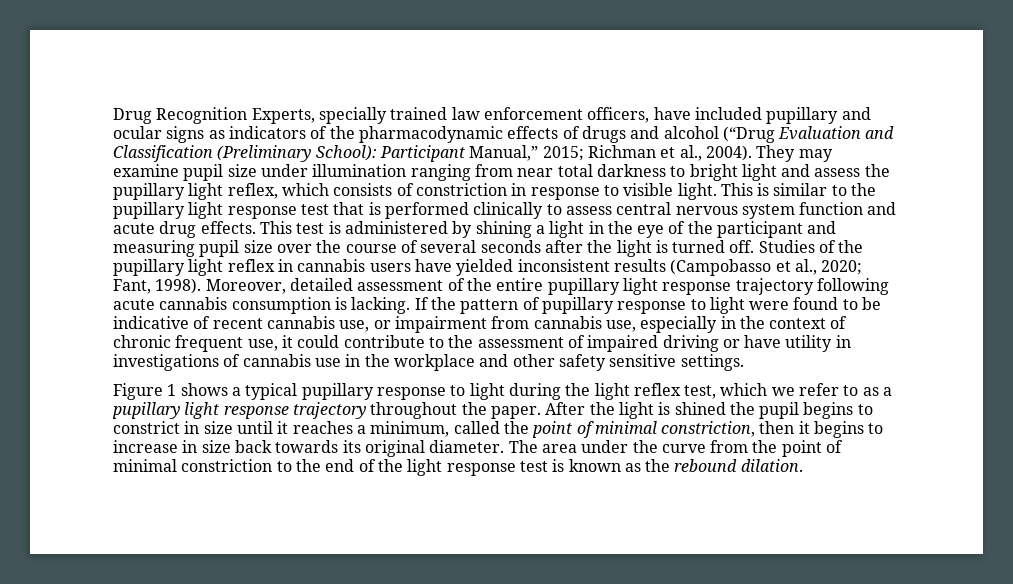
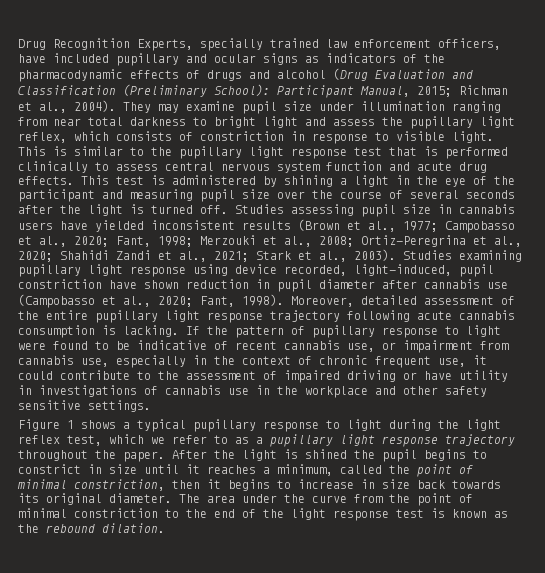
[722,126,775,143] (“Drug -> [333,68,368,81] (Drug
[469,145,539,161] Manual,” -> [360,86,410,97] Manual,
[819,240,864,253] [113,259,275,276] of the pupillary light reflex -> [291,204,431,217] assessing pupil size
(666, 265) none -> [298,219,515,233] [18,235,522,247] [18,249,522,262] [18,264,494,277] [18,279,508,292] (Brown et al., 1977; Campobasso et al., 2020; Fant, 1998; Merzouki et al., 2008; Ortiz-Peregrina et al., 2020; Shahidi Zandi et al., 2021; Stark et al., 2003). Studies examining pupillary light response using device recorded, light-induced, pupil constriction have shown reduction in pupil diameter after cannabis use

